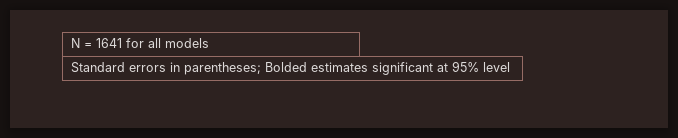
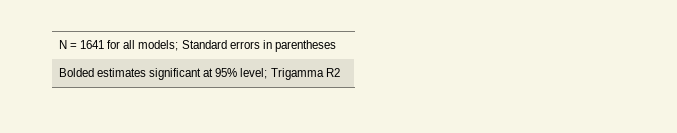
[164,38,209,48] models // -> [138,40,179,51] models;
[183,62,261,75] parentheses; -> [274,40,336,52] parentheses //
[482,62,510,72] level -> [240,68,340,80] level; Trigamma R2

